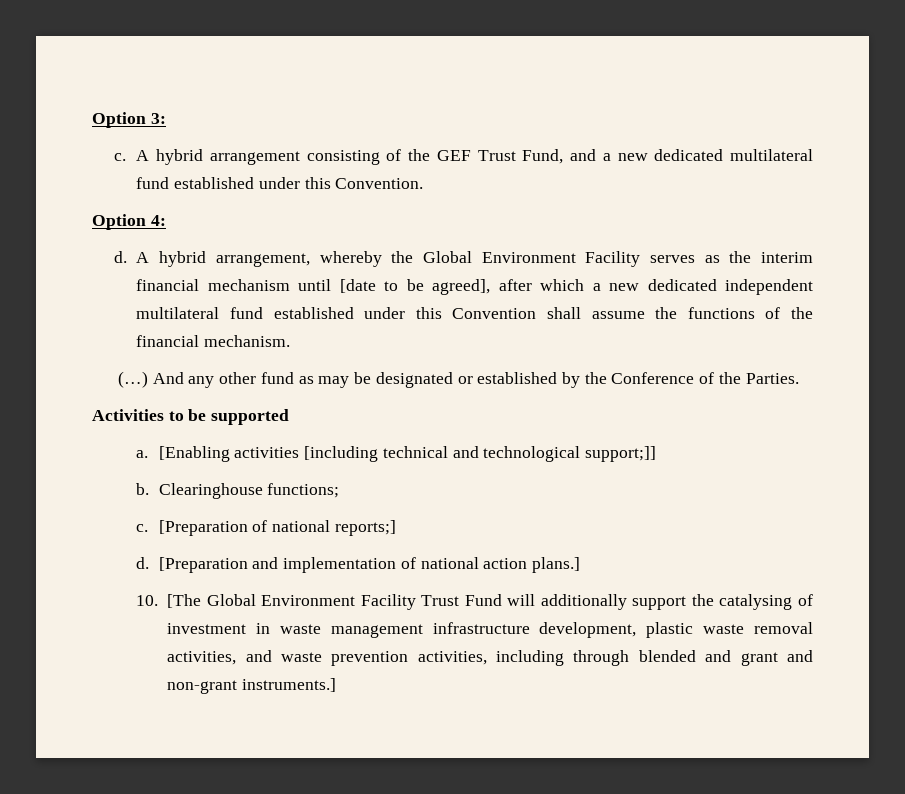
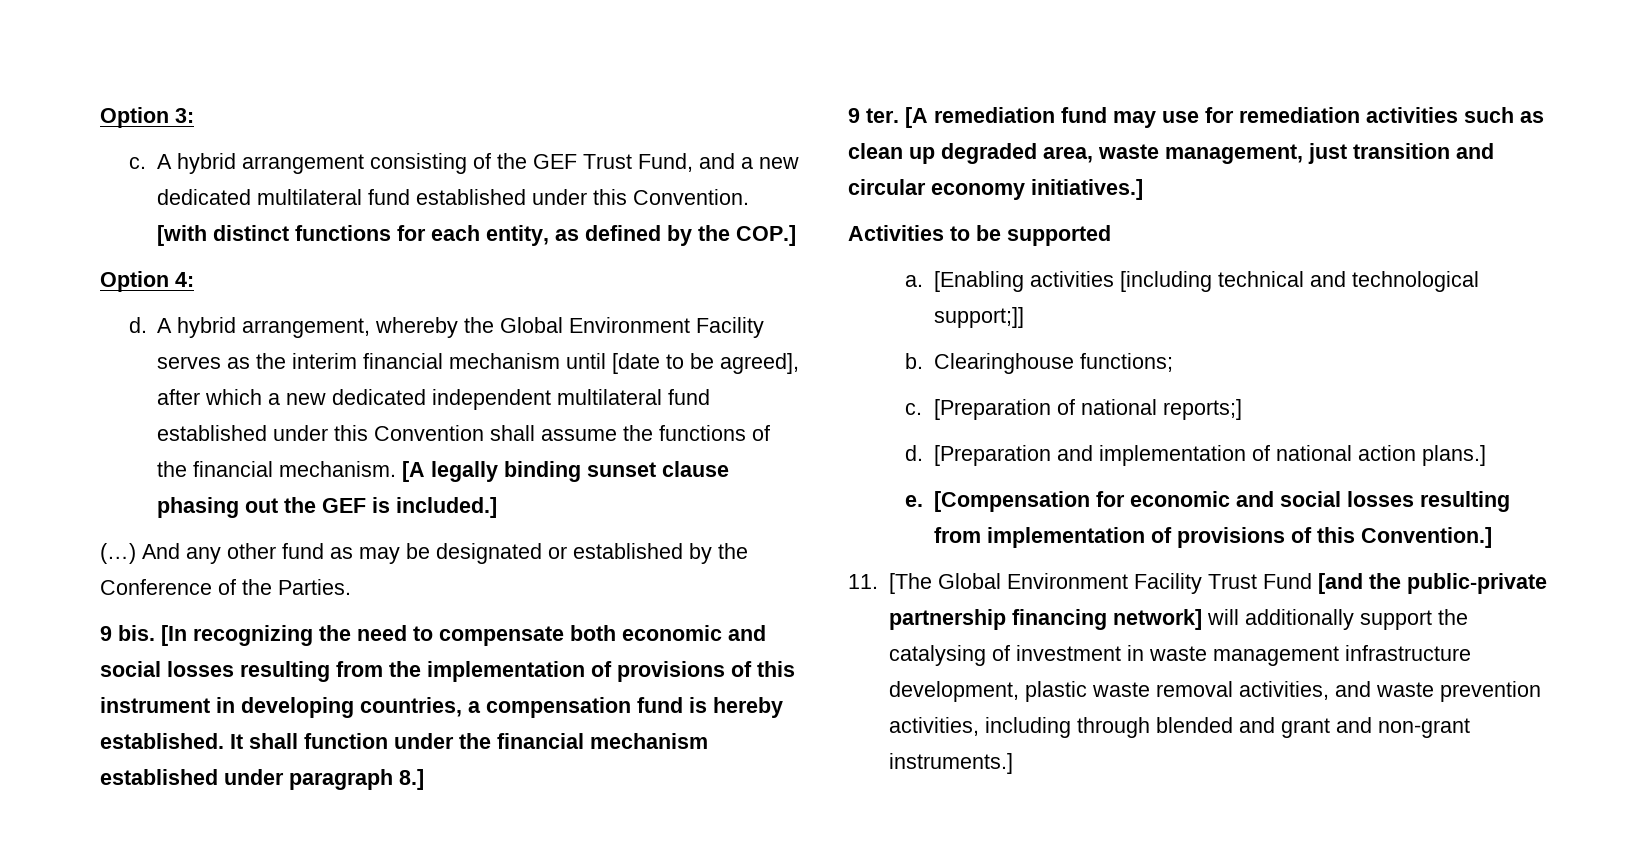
(424, 183) none -> [157,225,797,246] [with distinct functions for each entity, as defined by the COP.]
(291, 341) none -> [402,461,730,482] [157,497,498,518] [A legally binding sunset clause phasing out the GEF is included.]
(799, 378) none -> [100,625,766,646] [100,661,795,682] [100,697,783,718] [100,733,708,749] [100,769,424,790] [848,107,1544,128] [848,143,1494,164] [848,179,1143,200] // 9 bis. [In recognizing the need to compensate both economic and social losses resulting from the implementation of provisions of this instrument in developing countries, a compensation fund is hereby established. It shall function under the financial mechanism established under paragraph 8.] // 9 ter. [A remediation fund may use for remediation activities such as clean up degraded area, waste management, just transition and circular economy initiatives.]
[136,595,159,606] 10. -> [905,491,1511,512] [934,527,1493,548] [848,574,878,589] e. [Compensation for economic and social losses resulting from implementation of provisions of this Convention.] // 11.
(502, 600) none -> [1317,573,1547,594] [888,609,1202,630] [and the public-private partnership financing network]

